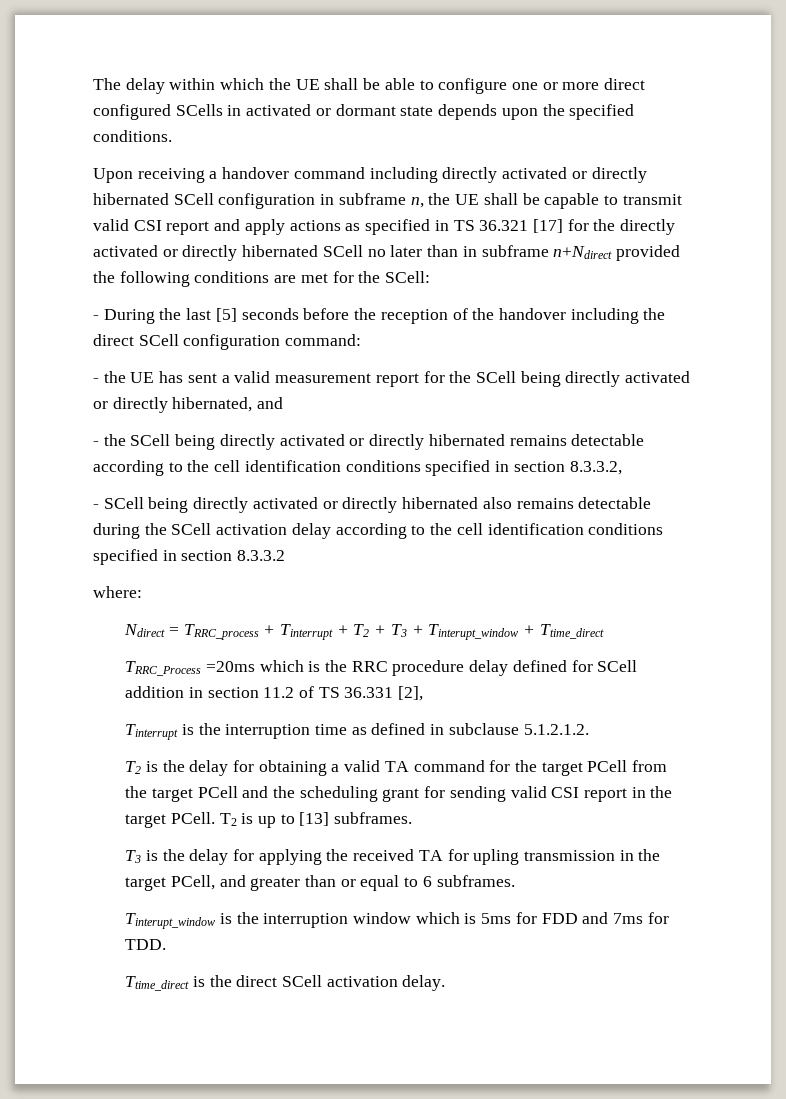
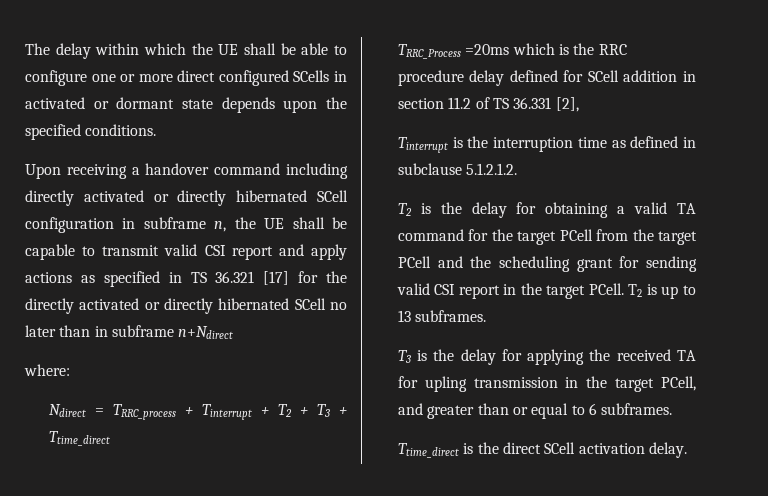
[615,245,680,261] [93,271,431,287] [93,308,666,324] [93,334,362,350] [93,371,691,387] [93,397,284,413] [93,434,645,450] [93,460,622,476] [93,497,652,513] [93,523,664,539] [93,549,286,565] provided the following conditions are met for the SCell: // - During the last [5] seconds before the reception of the handover including the direct SCell configuration command: // - the UE has sent a valid measurement report for the SCell being directly activated or directly hibernated, and // - the SCell being directly activated or directly hibernated remains detectable according to the cell identification conditions specified in section 8.3.3.2, // - SCell being directly activated or directly hibernated also remains detectable during the SCell activation delay according to the cell identification conditions specified in section 8.3.3.2 -> (234, 332) none
[428,624,536,640] Tinterupt_window + -> (347, 411) none
[299,812,330,826] [13] -> [397,310,411,322] 13
[125,912,669,929] [125,939,167,950] // Tinterupt_window is the interruption window which is 5ms for FDD and 7ms for TDD. -> (673, 409) none

